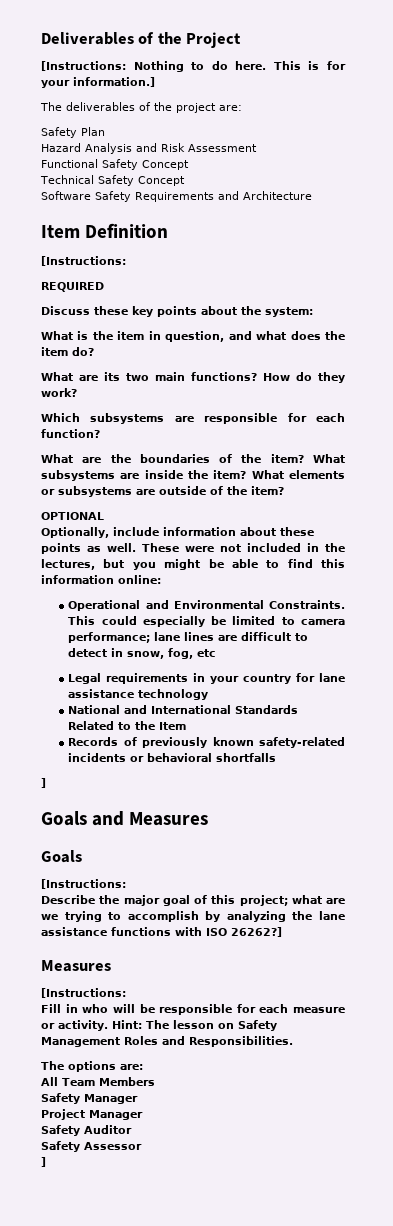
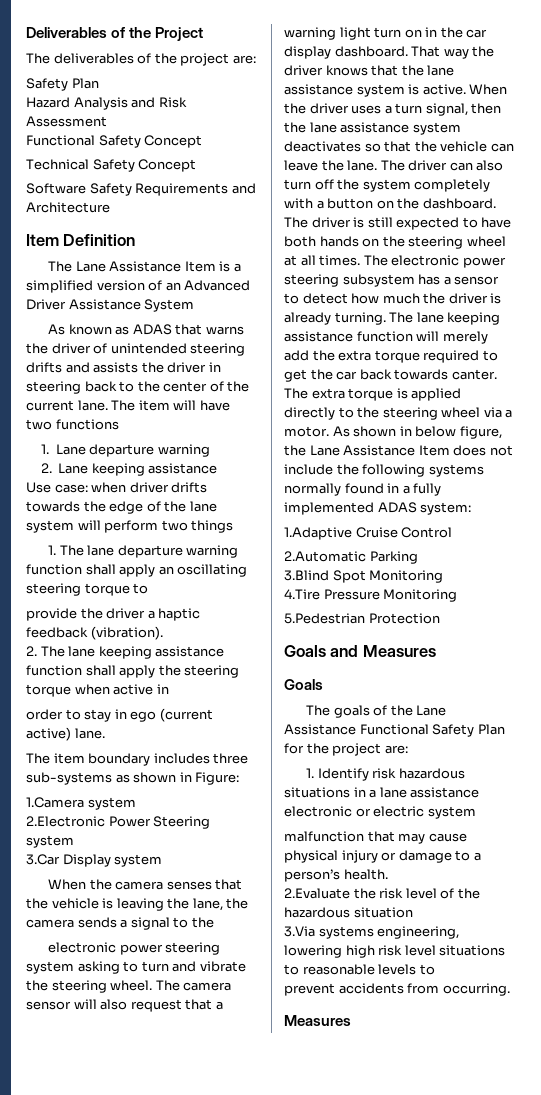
[41,61,346,72] [41,77,155,88] // [Instructions: Nothing to do here. This is for your information.] -> (204, 34) none
[41,256,126,266] [41,282,104,292] [41,306,313,317] [41,331,346,342] [41,347,94,356] [41,372,345,383] [41,388,77,397] [41,413,345,424] [41,429,100,438] [41,454,345,463] [41,470,345,481] [41,486,284,497] [41,512,104,520] [41,527,314,538] [41,543,345,554] [41,559,345,570] [41,575,161,584] [68,600,345,611] [68,616,346,627] [68,632,309,643] [68,648,217,659] [68,673,345,684] [68,689,209,700] [68,705,299,714] [68,721,187,730] [68,737,345,748] [68,753,277,762] [41,778,46,788] [41,811,209,826] [41,850,82,863] [41,879,126,889] [41,895,345,906] [41,911,345,922] [41,927,282,937] [41,960,111,972] [41,988,126,998] [41,1004,345,1015] [41,1020,277,1031] [41,1036,293,1047] [41,1061,143,1072] [41,1077,155,1086] [41,1093,138,1104] [41,1109,143,1120] [41,1125,132,1136] [41,1141,142,1152] [41,1157,46,1167] [Instructions: // REQUIRED // Discuss these key points about the system: // What is the item in question, and what does the item do? // What are its two main functions? How do they work? // Which subsystems are responsible for each function? // What are the boundaries of the item? What subsystems are inside the item? What elements or subsystems are outside of the item? // OPTIONAL // Optionally, include information about these points as well. These were not included in the lectures, but you might be able to find this information online: // Operational and Environmental Constraints. This could especially be limited to camera performance; lane lines are difficult to detect in snow, fog, etc // Legal requirements in your country for lane assistance technology // National and International Standards Related to the Item // Records of previously known safety-related incidents or behavioral shortfalls // ] // Goals and Measures // Goals // [Instructions: // Describe the major goal of this project; what are we trying to accomplish by analyzing the lane assistance functions with ISO 26262?] // Measures // [Instructions: // Fill in who will be responsible for each measure or activity. Hint: The lesson on Safety Management Roles and Responsibilities. // The options are: // All Team Members // Safety Manager // Project Manager // Safety Auditor // Safety Assessor // ] -> [48,261,241,272] [26,280,251,293] [26,299,195,312] [48,324,244,335] [26,343,246,356] [26,362,221,373] [26,381,250,394] [26,400,230,411] [26,419,119,430] [40,444,210,457] [40,463,218,476] [26,482,208,493] [26,501,217,514] [26,520,234,533] [48,545,239,558] [26,564,248,577] [26,583,149,596] [26,608,201,621] [26,626,163,640] [26,646,225,659] [26,665,240,678] [26,684,169,697] [26,708,213,722] [26,727,105,741] [26,753,249,766] [26,772,240,785] [26,797,136,810] [26,816,211,829] [26,835,74,848] [26,854,163,867] [48,879,243,890] [26,898,249,911] [26,917,214,930] [48,942,221,955] [26,961,246,974] [26,980,232,993] [26,999,223,1012] [284,27,488,40] [284,46,495,59] [284,65,455,76] [284,84,508,97] [284,103,502,116] [284,122,461,135] [284,141,514,152] [284,160,504,171] [284,179,491,192] [284,198,496,209] [284,217,512,230] [284,236,506,249] [284,255,506,268] [284,274,500,287] [284,293,502,304] [284,312,501,325] [284,331,488,344] [284,350,498,363] [284,369,497,382] [284,388,462,401] [284,407,513,420] [284,426,502,439] [284,445,513,456] [284,464,484,477] [284,483,442,496] [284,502,472,515] [284,527,453,540] [284,551,418,564] [284,570,444,583] [284,589,458,602] [284,613,440,624] [284,645,436,657] [284,679,323,690] [306,705,447,718] [284,724,505,737] [284,743,408,756] [306,768,465,781] [284,787,480,798] [284,806,476,819] [284,831,467,844] [284,850,481,863] [284,869,388,882] [284,888,480,899] [284,907,413,918] [284,926,460,939] [284,945,506,958] [284,964,435,975] [284,983,510,996] [284,1015,351,1026] The Lane Assistance Item is a simplified version of an Advanced Driver Assistance System // As known as ADAS that warns the driver of unintended steering drifts and assists the driver in steering back to the center of the current lane. The item will have two functions // 1. Lane departure warning // 2. Lane keeping assistance // Use case: when driver drifts towards the edge of the lane system will perform two things // 1. The lane departure warning function shall apply an oscillating steering torque to // provide the driver a haptic feedback (vibration). // 2. The lane keeping assistance function shall apply the steering torque when active in // order to stay in ego (current active) lane. // The item boundary includes three sub-systems as shown in Figure: // 1.Camera system // 2.Electronic Power Steering system // 3.Car Display system // When the camera senses that the vehicle is leaving the lane, the camera sends a signal to the // electronic power steering system asking to turn and vibrate the steering wheel. The camera sensor will also request that a warning light turn on in the car display dashboard. That way the driver knows that the lane assistance system is active. When the driver uses a turn signal, then the lane assistance system deactivates so that the vehicle can leave the lane. The driver can also turn off the system completely with a button on the dashboard. The driver is still expected to have both hands on the steering wheel at all times. The electronic power steering subsystem has a sensor to detect how much the driver is already turning. The lane keeping assistance function will merely add the extra torque required to get the car back towards canter. The extra torque is applied directly to the steering wheel via a motor. As shown in below figure, the Lane Assistance Item does not include the following systems normally found in a fully implemented ADAS system: // 1.Adaptive Cruise Control // 2.Automatic Parking // 3.Blind Spot Monitoring // 4.Tire Pressure Monitoring // 5.Pedestrian Protection // Goals and Measures // Goals // The goals of the Lane Assistance Functional Safety Plan for the project are: // 1. Identify risk hazardous situations in a lane assistance electronic or electric system // malfunction that may cause physical injury or damage to a person’s health. // 2.Evaluate the risk level of the hazardous situation // 3.Via systems engineering, lowering high risk level situations to reasonable levels to // prevent accidents from occurring. // Measures

